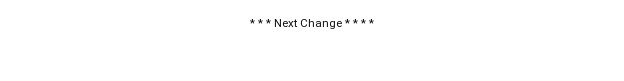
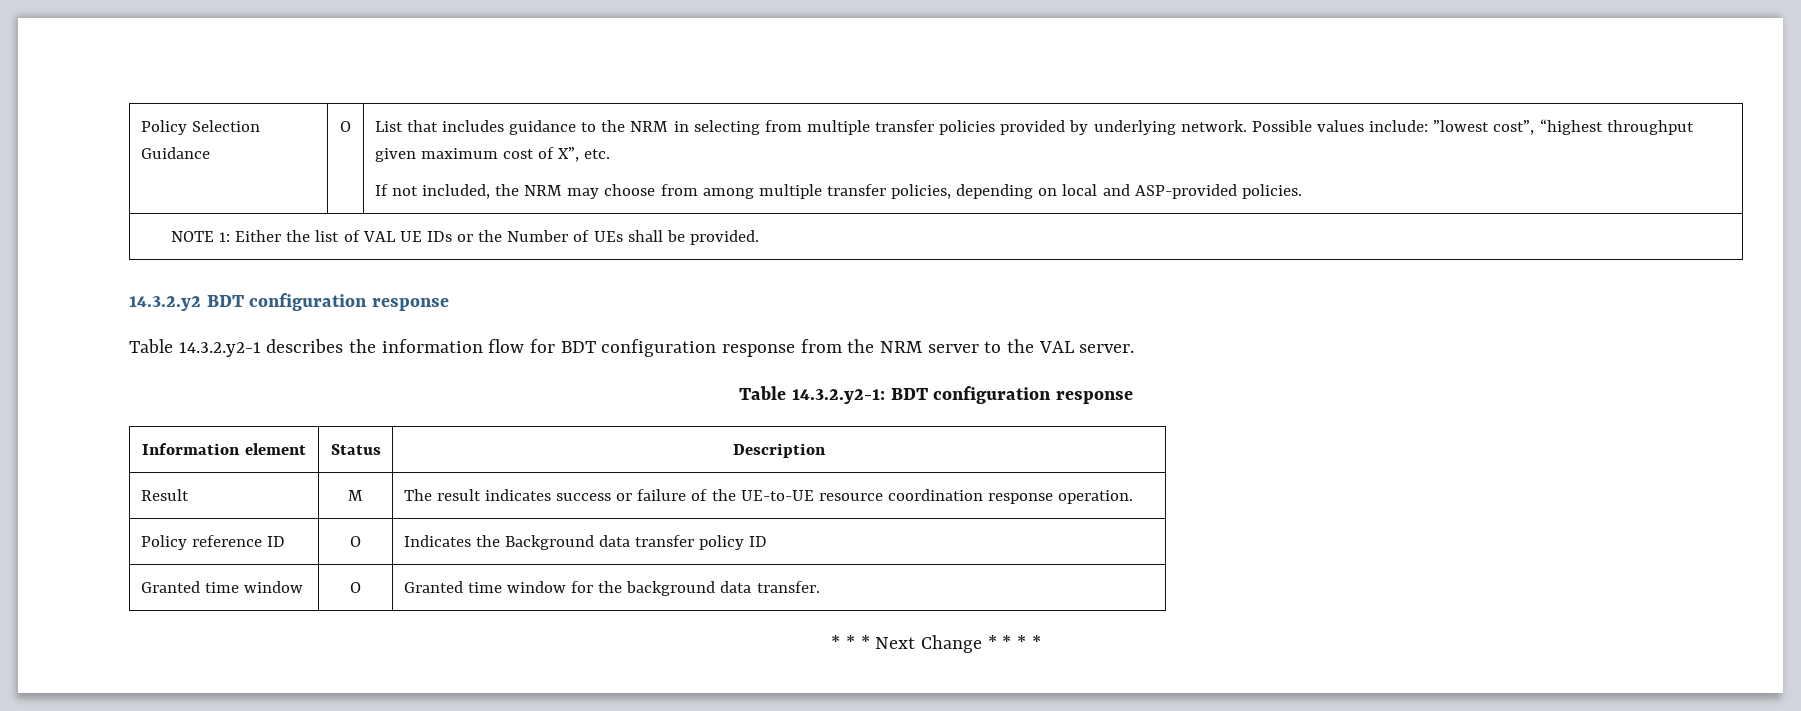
(248, 23) none -> [140,120,260,135] [140,147,210,159] [340,121,351,132] [374,119,1694,135] [374,147,611,162] [374,184,1302,199] [170,230,759,245] [129,293,450,311] [129,339,1135,357] [739,386,1133,404] [142,443,306,455] [330,444,381,455] [733,443,826,458] [140,489,189,501] [348,490,363,501] [403,489,1134,504] [140,535,285,550] [350,536,361,547] [403,535,768,550] [140,581,303,593] [350,582,361,593] [403,581,820,596] Policy Selection Guidance | O | List that includes guidance to the NRM in selecting from multiple transfer policies provided by underlying network. Possible values include: ”lowest cost”, “highest throughput given maximum cost of X”, etc. // If not included, the NRM may choose from among multiple transfer policies, depending on local and ASP-provided policies. // NOTE 1: Either the list of VAL UE IDs or the Number of UEs shall be provided. // 14.3.2.y2 BDT configuration response // Table 14.3.2.y2-1 describes the information flow for BDT configuration response from the NRM server to the VAL server. // Table 14.3.2.y2-1: BDT configuration response // Information element | Status | Description // Result | M | The result indicates success or failure of the UE-to-UE resource coordination response operation. // Policy reference ID | O | Indicates the Background data transfer policy ID // Granted time window | O | Granted time window for the background data transfer. //

